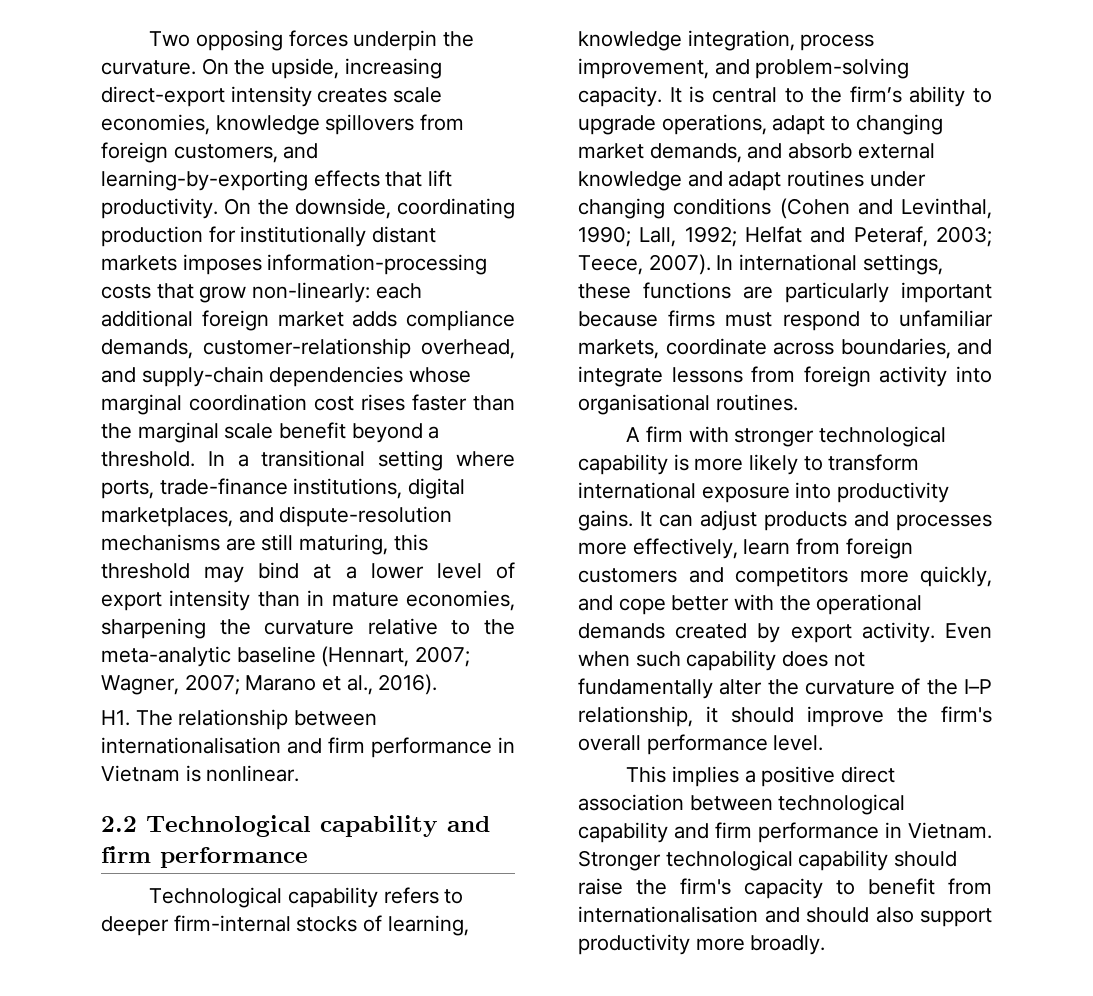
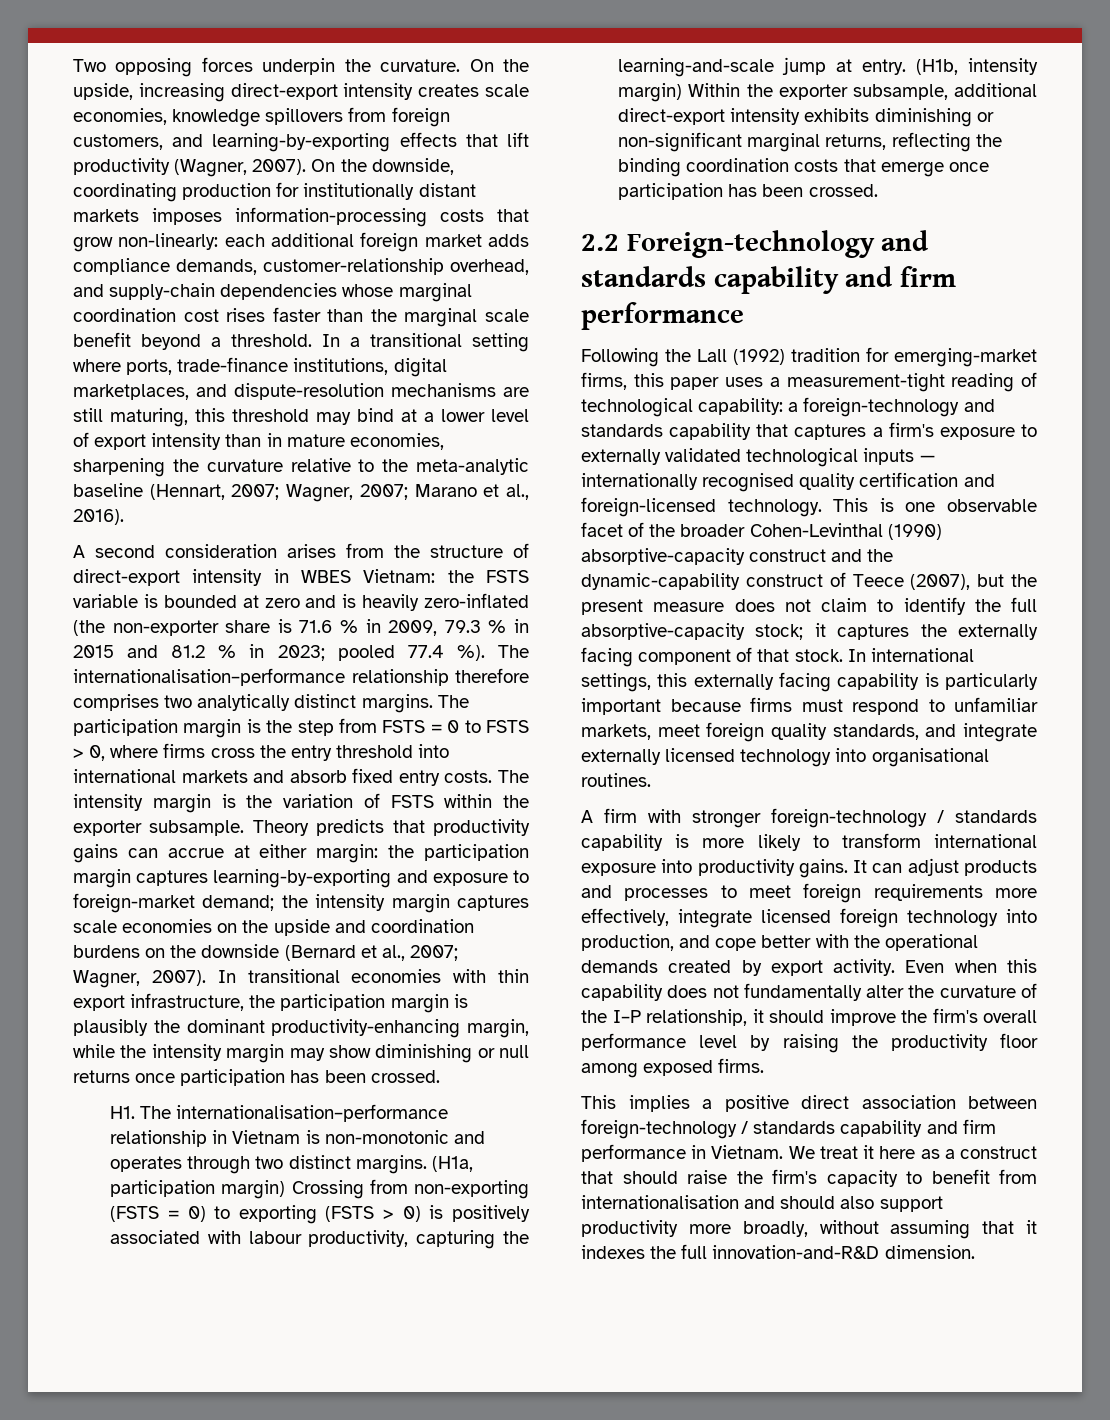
[101,198,218,219] productivity. -> [73,158,307,177] productivity (Wagner, 2007).
[101,709,378,730] [101,737,515,758] [101,765,300,782] [101,815,490,837] [101,846,308,868] [149,887,464,908] [101,915,469,936] [578,30,875,51] [578,58,910,79] [578,86,992,107] [578,114,943,135] [578,143,935,163] [578,170,926,191] [578,198,992,219] [578,226,992,247] [578,254,943,275] [578,282,773,299] H1. The relationship between internationalisation and firm performance in Vietnam is nonlinear. // 2.2 Technological capability and firm performance // Technological capability refers to deeper firm-internal stocks of learning, knowledge integration, process improvement, and problem-solving capacity. It is central to the firm’s ability to upgrade operations, adapt to changing market demands, and absorb external knowledge and adapt routines under changing conditions (Cohen and Levinthal, 1990; Lall, 1992; Helfat and Peteraf, 2003; Teece, 2007). In international settings, these functions are -> [73,543,529,558] [73,569,529,586] [73,593,529,611] [73,619,530,636] [73,644,529,661] [73,668,529,686] [73,694,469,713] [73,718,529,738] [73,743,450,761] [73,768,529,786] [73,793,529,813] [73,819,530,836] [73,844,529,863] [73,869,529,888] [73,893,529,913] [73,919,474,936] [73,944,458,961] [73,969,529,988] [73,993,468,1013] [73,1019,529,1038] [73,1044,529,1063] [73,1069,440,1086] [110,1104,449,1122] [110,1130,485,1147] [110,1155,473,1174] [110,1179,529,1199] [110,1205,530,1224] [110,1230,529,1249] [618,57,1038,77] [618,83,1037,102] [618,108,994,127] [618,132,1002,152] [618,158,989,177] [618,183,878,200] [581,230,930,258] [581,266,956,294] [581,302,744,330] [581,347,1037,367] [581,372,1037,392] [581,397,995,417] [581,422,1037,440] [581,448,935,467] [581,472,995,492] [581,497,1037,517] [581,522,942,540] [581,548,894,565] [581,572,1037,590] [581,597,1037,615] [581,623,1038,640] [581,647,974,667] [581,672,939,692] A second consideration arises from the structure of direct-export intensity in WBES Vietnam: the FSTS variable is bounded at zero and is heavily zero-inflated (the non-exporter share is 71.6 % in 2009, 79.3 % in 2015 and 81.2 % in 2023; pooled 77.4 %). The internationalisation–performance relationship therefore comprises two analytically distinct margins. The participation margin is the step from FSTS = 0 to FSTS > 0, where firms cross the entry threshold into international markets and absorb fixed entry costs. The intensity margin is the variation of FSTS within the exporter subsample. Theory predicts that productivity gains can accrue at either margin: the participation margin captures learning-by-exporting and exposure to foreign-market demand; the intensity margin captures scale economies on the upside and coordination burdens on the downside (Bernard et al., 2007; Wagner, 2007). In transitional economies with thin export infrastructure, the participation margin is plausibly the dominant productivity-enhancing margin, while the intensity margin may show diminishing or null returns once participation has been crossed. // H1. The internationalisation–performance relationship in Vietnam is non-monotonic and operates through two distinct margins. (H1a, participation margin) Crossing from non-exporting (FSTS = 0) to exporting (FSTS > 0) is positively associated with labour productivity, capturing the learning-and-scale jump at entry. (H1b, intensity margin) Within the exporter subsample, additional direct-export intensity exhibits diminishing or non-significant marginal returns, reflecting the binding coordination costs that emerge once participation has been crossed. // 2.2 Foreign-technology and standards capability and firm performance // Following the Lall (1992) tradition for emerging-market firms, this paper uses a measurement-tight reading of technological capability: a foreign-technology and standards capability that captures a firm's exposure to externally validated technological inputs — internationally recognised quality certification and foreign-licensed technology. This is one observable facet of the broader Cohen-Levinthal (1990) absorptive-capacity construct and the dynamic-capability construct of Teece (2007), but the present measure does not claim to identify the full absorptive-capacity stock; it captures the externally facing component of that stock. In international settings, this externally facing capability is
[665,338,992,359] [578,366,948,387] coordinate across boundaries, and integrate lessons from foreign activity -> [657,722,1037,742] [581,748,832,767] meet foreign quality standards, and integrate externally licensed technology
[819,426,947,447] technological -> [771,808,1037,828] foreign-technology / standards
[578,538,913,559] [578,566,992,587] more effectively, learn from foreign customers and competitors more quickly, -> [720,883,1037,903] [581,908,1037,928] [581,934,674,951] to meet foreign requirements more effectively, integrate licensed foreign technology into production,
[635,651,681,667] such -> [1007,959,1037,973] this
[773,735,824,751] level. -> [699,1033,1038,1053] [581,1058,765,1078] level by raising the productivity floor among exposed firms.
[778,794,906,815] technological -> [581,1119,836,1139] foreign-technology / standards
[578,850,889,871] Stronger technological capability -> [788,1145,1037,1159] [581,1171,613,1184] We treat it here as a construct that
[750,935,826,955] broadly. -> [742,1220,1037,1239] [581,1244,975,1259] broadly, without assuming that it indexes the full innovation-and-R&D dimension.

